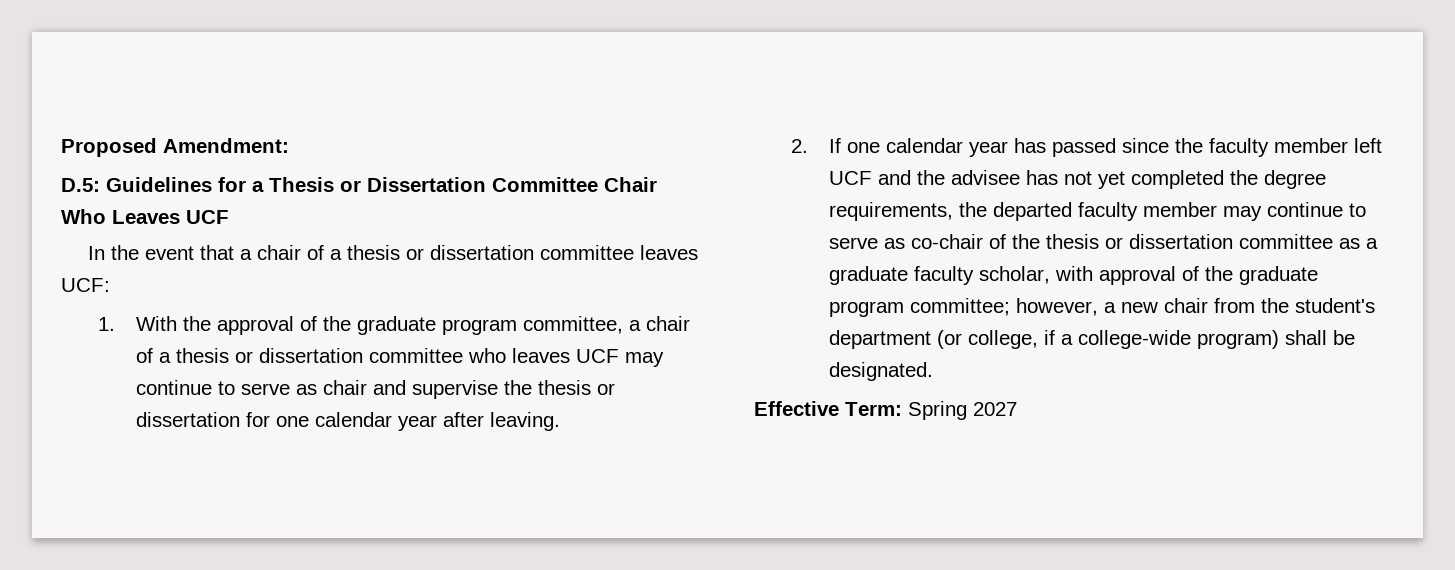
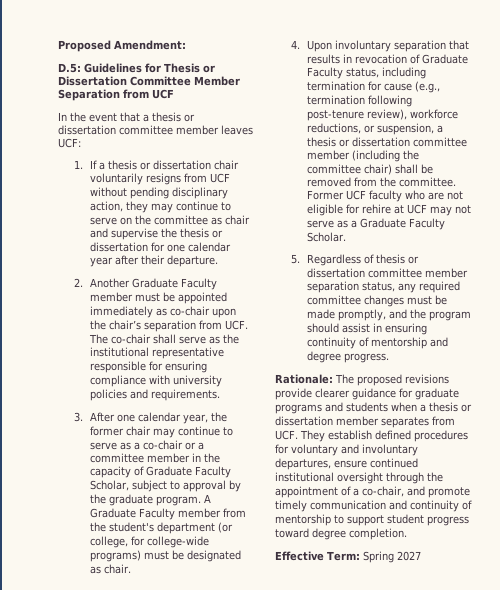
[252,181,264,192] a -> (161, 68) none
[604,177,657,192] [61,209,180,224] Chair Who Leaves -> [194,76,240,86] [58,89,149,101] Member Separation from
[257,245,699,260] [61,278,110,292] [98,316,690,335] [135,348,664,367] [135,380,290,395] chair of a thesis or dissertation committee leaves UCF: // 1. With the approval of the graduate program committee, a chair of a thesis or dissertation committee who leaves UCF may continue to serve -> [152,112,195,122] [58,125,253,135] [58,138,81,148] [73,160,239,170] [89,173,230,185] [89,187,228,199] [89,201,231,213] [89,215,208,225] thesis or dissertation committee member leaves UCF: // 1. If a thesis or dissertation chair voluntarily resigns from UCF without pending disciplinary action, they may continue to serve on the committee
[489,412,560,431] leaving. -> [140,255,218,267] their departure.
[828,138,1382,157] [828,170,1326,189] [828,202,1366,221] [828,234,1378,249] [828,266,1318,285] [828,298,1208,317] If one calendar year has passed since the faculty member left UCF and the advisee has not yet completed the degree requirements, the departed faculty member may continue to serve as co-chair of the thesis or dissertation committee as a graduate faculty scholar, with approval of the graduate program committee; however, a new chair -> [89,278,217,290] [89,292,227,304] [89,306,236,318] [89,320,248,332] [88,334,239,344] [89,347,224,359] [89,361,207,373] [89,375,222,387] [89,389,220,401] [73,412,227,424] [89,426,233,438] [89,440,204,450] [89,453,220,463] [89,466,231,478] [89,480,241,492] [89,494,211,506] [89,508,221,520] Another Graduate Faculty member must be appointed immediately as co-chair upon the chair’s separation from UCF. The co-chair shall serve as the institutional representative responsible for ensuring compliance with university policies and requirements. // 3. After one calendar year, the former chair may continue to serve as a co-chair or a committee member in the capacity of Graduate Faculty Scholar, subject to approval by the graduate program. A Graduate Faculty member
[1043,330,1355,349] [828,362,933,381] if a college-wide program) shall be designated. -> [130,536,209,548] [89,550,241,562] [89,564,131,574] [290,40,469,52] [306,54,468,64] [306,67,426,79] [306,81,440,93] [306,95,412,107] [306,109,458,121] [306,123,443,135] [306,137,467,147] [306,150,419,162] [306,164,433,175] [306,177,456,187] [306,190,463,202] [306,204,471,216] [306,218,445,230] [306,232,346,242] [290,254,419,266] [306,268,468,278] [306,281,460,293] [306,295,447,307] [306,309,471,321] [306,323,427,335] [306,337,448,349] [306,351,389,363] [275,374,449,386] [275,388,459,400] [275,402,472,414] [275,416,455,428] [275,430,468,442] [275,444,418,456] [275,458,418,470] [275,472,443,484] [275,486,470,498] [275,500,472,512] [275,514,469,526] [275,528,407,540] for college-wide programs) must be designated as chair. // 4. Upon involuntary separation that results in revocation of Graduate Faculty status, including termination for cause (e.g., termination following post-tenure review), workforce reductions, or suspension, a thesis or dissertation committee member (including the committee chair) shall be removed from the committee. Former UCF faculty who are not eligible for rehire at UCF may not serve as a Graduate Faculty Scholar. // 5. Regardless of thesis or dissertation committee member separation status, any required committee changes must be made promptly, and the program should assist in ensuring continuity of mentorship and degree progress. // Rationale: The proposed revisions provide clearer guidance for graduate programs and students when a thesis or dissertation member separates from UCF. They establish defined procedures for voluntary and involuntary departures, ensure continued institutional oversight through the appointment of a co-chair, and promote timely communication and continuity of mentorship to support student progress toward degree completion.

